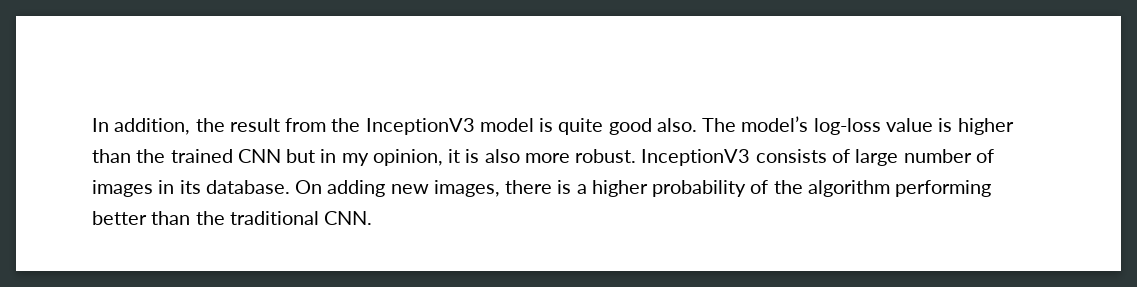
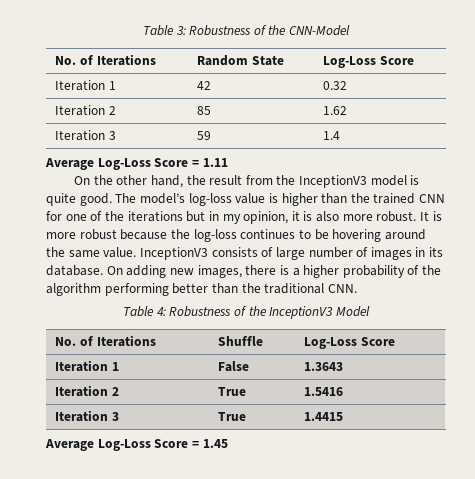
[92,118,191,135] In addition, -> [142,25,351,36] [55,54,156,66] [197,55,285,66] [323,56,415,68] [55,80,117,91] [197,81,212,90] [323,81,348,90] [55,105,117,116] [197,106,212,115] [323,106,348,115] [55,130,117,141] [197,131,212,140] [323,131,341,140] [45,158,228,170] [73,175,183,188] Table 3: Robustness of the CNN-Model // No. of Iterations | Random State | Log-Loss Score // Iteration 1 | 42 | 0.32 // Iteration 2 | 85 | 1.62 // Iteration 3 | 59 | 1.4 // Average Log-Loss Score = 1.11 // On the other hand,
[608,118,697,135] good also. -> [79,193,112,206] good.
(281, 156) none -> [46,211,183,222] for one of the iterations
(637, 156) none -> [420,211,442,221] [46,229,426,242] [46,247,137,258] It is more robust because the log-loss continues to be hovering around the same value.
(373, 218) none -> [123,306,370,319] [55,335,156,347] [218,336,264,346] [304,337,396,349] [55,360,120,372] [218,361,250,372] [304,362,344,371] [55,385,120,397] [218,387,247,396] [304,387,344,396] [55,410,120,422] [218,412,247,421] [304,412,344,421] [45,439,228,451] // Table 4: Robustness of the InceptionV3 Model // No. of Iterations | Shuffle | Log-Loss Score // Iteration 1 | False | 1.3643 // Iteration 2 | True | 1.5416 // Iteration 3 | True | 1.4415 // Average Log-Loss Score = 1.45

